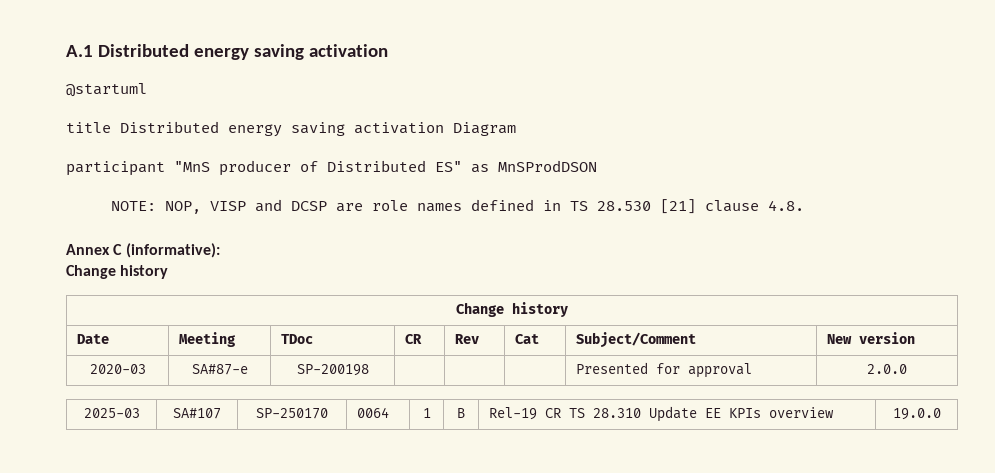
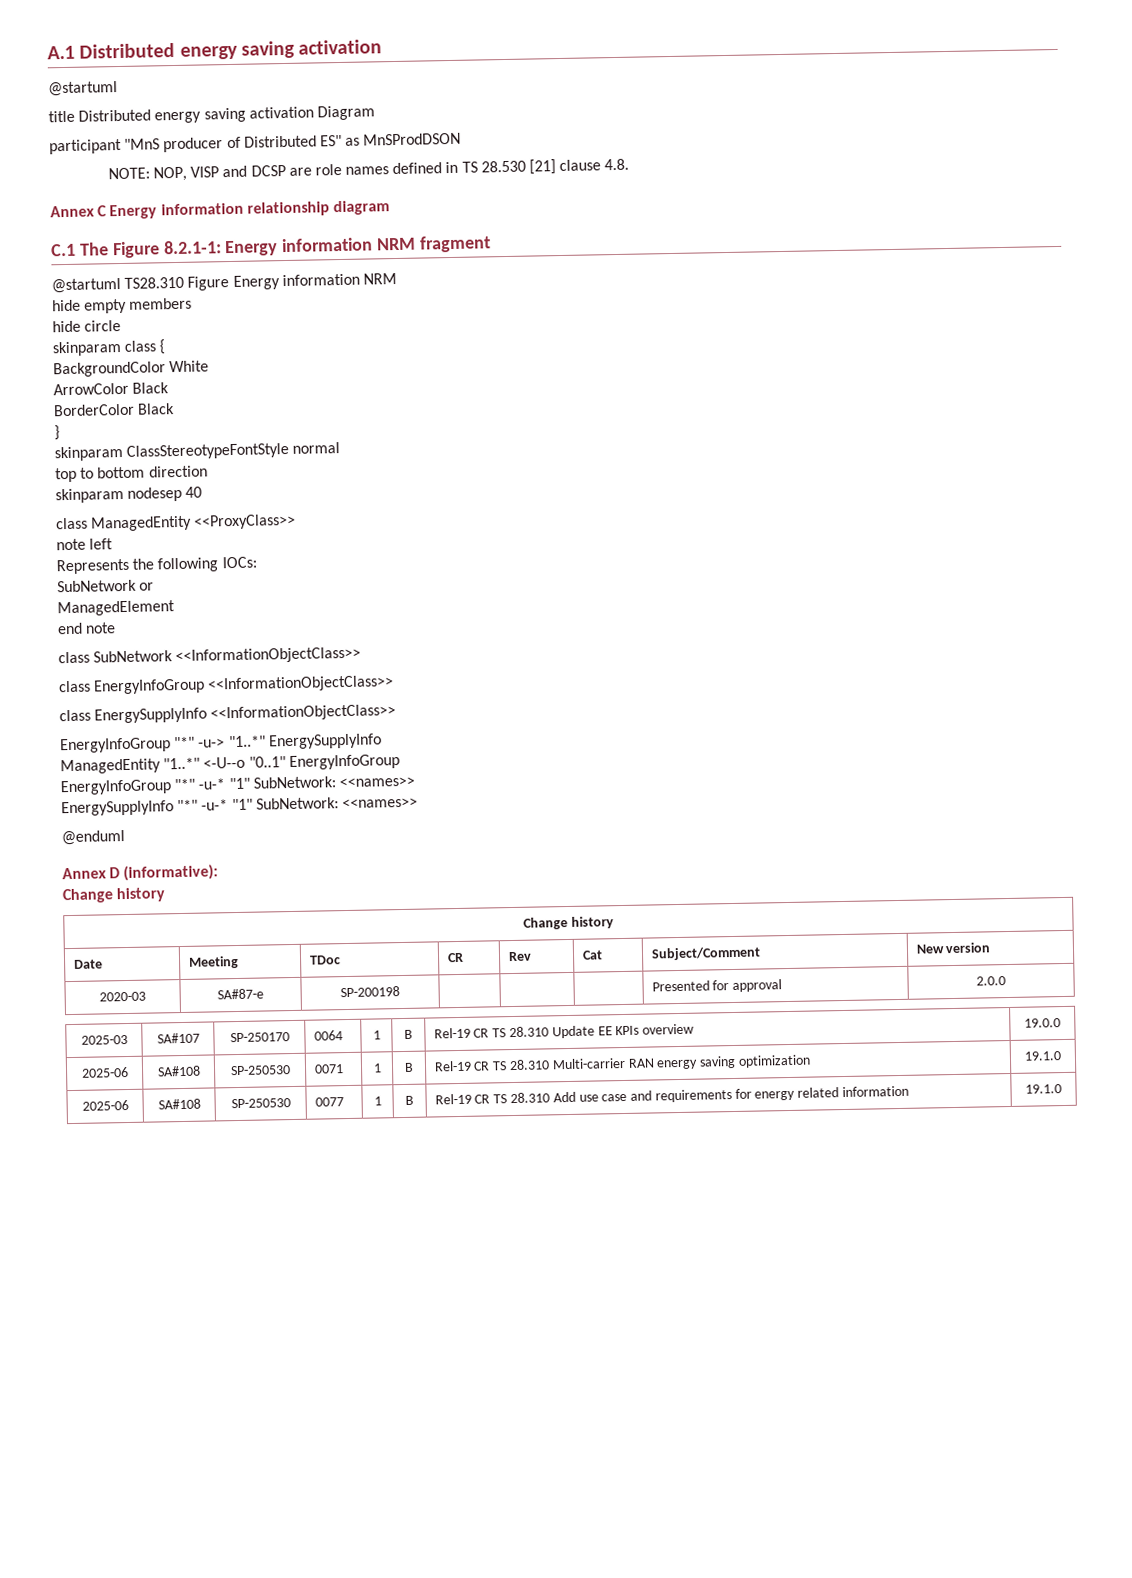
(123, 249) none -> [109,200,390,220] [51,235,492,259] [51,272,397,294] [52,297,193,314] [52,319,122,333] [52,339,167,357] [53,360,210,378] [53,382,170,396] [53,403,176,417] [54,425,60,441] [54,442,341,462] [55,465,208,483] [55,486,203,504] [56,513,297,532] [56,538,114,551] [56,556,257,575] [57,579,155,593] [57,600,175,617] [57,622,117,635] [58,646,362,665] [58,675,395,695] [59,704,397,724] [60,733,382,754] [60,754,400,775] [60,776,415,796] [61,797,418,817] [61,830,125,846] [62,867,121,880] Energy information relationship diagram // C.1 The Figure 8.2.1-1: Energy information NRM fragment // @startuml TS28.310 Figure Energy information NRM // hide empty members // hide circle // skinparam class { // BackgroundColor White // ArrowColor Black // BorderColor Black // } // skinparam ClassStereotypeFontStyle normal // top to bottom direction // skinparam nodesep 40 // class ManagedEntity <<ProxyClass>> // note left // Represents the following IOCs: // SubNetwork or // ManagedElement // end note // class SubNetwork <<InformationObjectClass>> // class EnergyInfoGroup <<InformationObjectClass>> // class EnergySupplyInfo <<InformationObjectClass>> // EnergyInfoGroup "*" -u-> "1..*" EnergySupplyInfo // ManagedEntity "1..*" <-U--o "0..1" EnergyInfoGroup // EnergyInfoGroup "*" -u-* "1" SubNetwork: <<names>> // EnergySupplyInfo "*" -u-* "1" SubNetwork: <<names>> // @enduml // Annex D
(941, 414) none -> [80,1066,129,1078] [156,1065,201,1077] [229,1065,291,1076] [313,1064,344,1074] [372,1063,382,1073] [404,1062,414,1072] [433,1054,811,1072] [1024,1051,1062,1061] [81,1099,129,1111] [157,1098,201,1110] [230,1098,291,1109] [314,1097,344,1107] [373,1096,382,1106] [405,1095,414,1105] [434,1085,910,1105] [1025,1084,1062,1094] // 2025-06 | SA#108 | SP-250530 | 0071 | 1 | B | Rel-19 CR TS 28.310 Multi-carrier RAN energy saving optimization | 19.1.0 // 2025-06 | SA#108 | SP-250530 | 0077 | 1 | B | Rel-19 CR TS 28.310 Add use case and requirements for energy related information | 19.1.0

